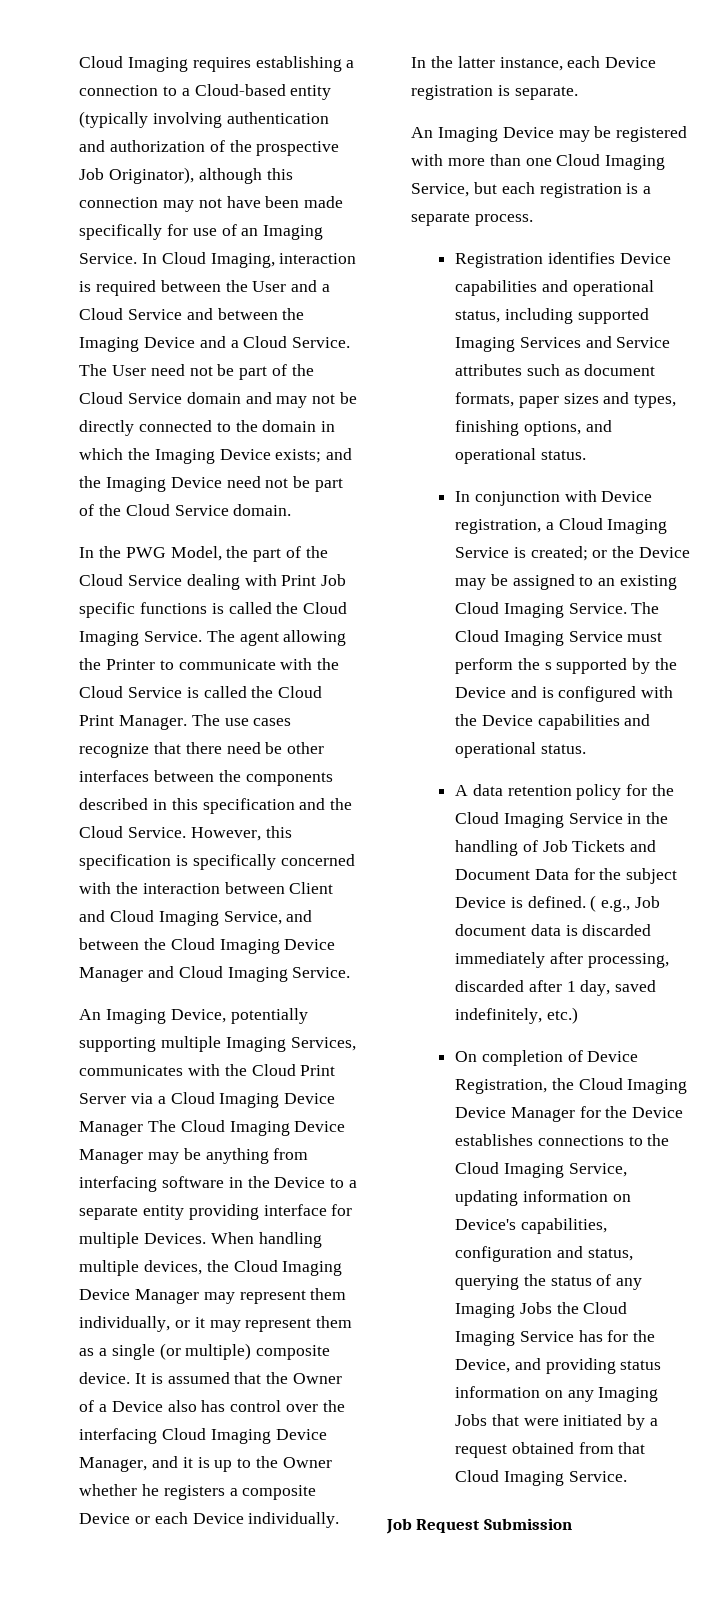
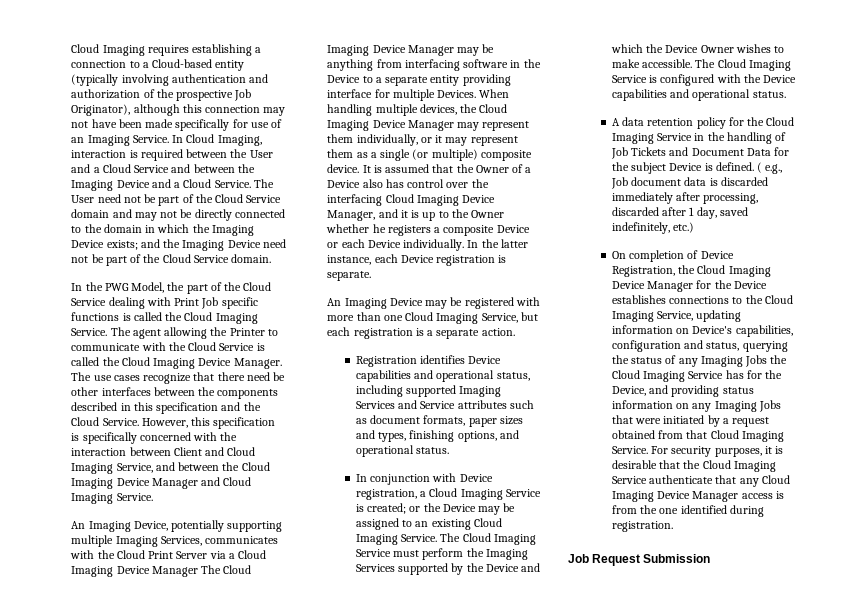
[79,715,115,726] Print -> [153,358,232,369] Imaging Device
[475,214,534,226] process. -> [481,328,515,336] action.
[544,662,552,670] s -> [485,549,528,560] [355,564,395,572] Imaging Services
(537, 692) none -> [610,44,785,53] [611,59,791,71] [611,75,647,83] which the Device Owner wishes to make accessible. The Cloud Imaging Service
(627, 1476) none -> [651,446,784,457] [611,460,776,472] [611,475,790,487] [611,491,784,502] [611,505,764,517] [611,521,673,532] For security purposes, it is desirable that the Cloud Imaging Service authenticate that any Cloud Imaging Device Manager access is from the one identified during registration.

